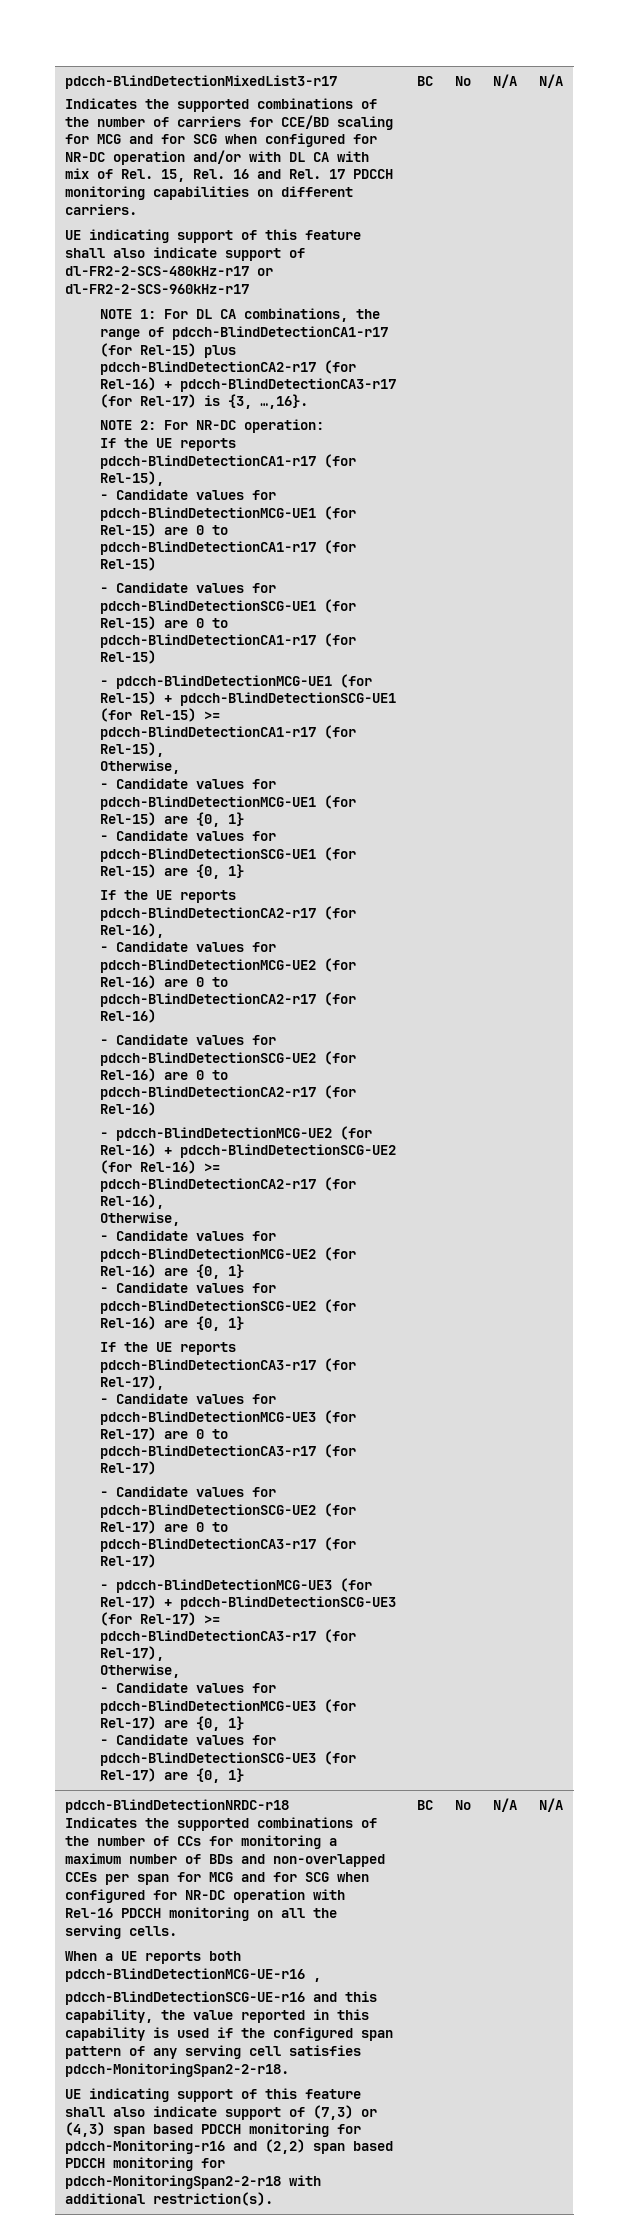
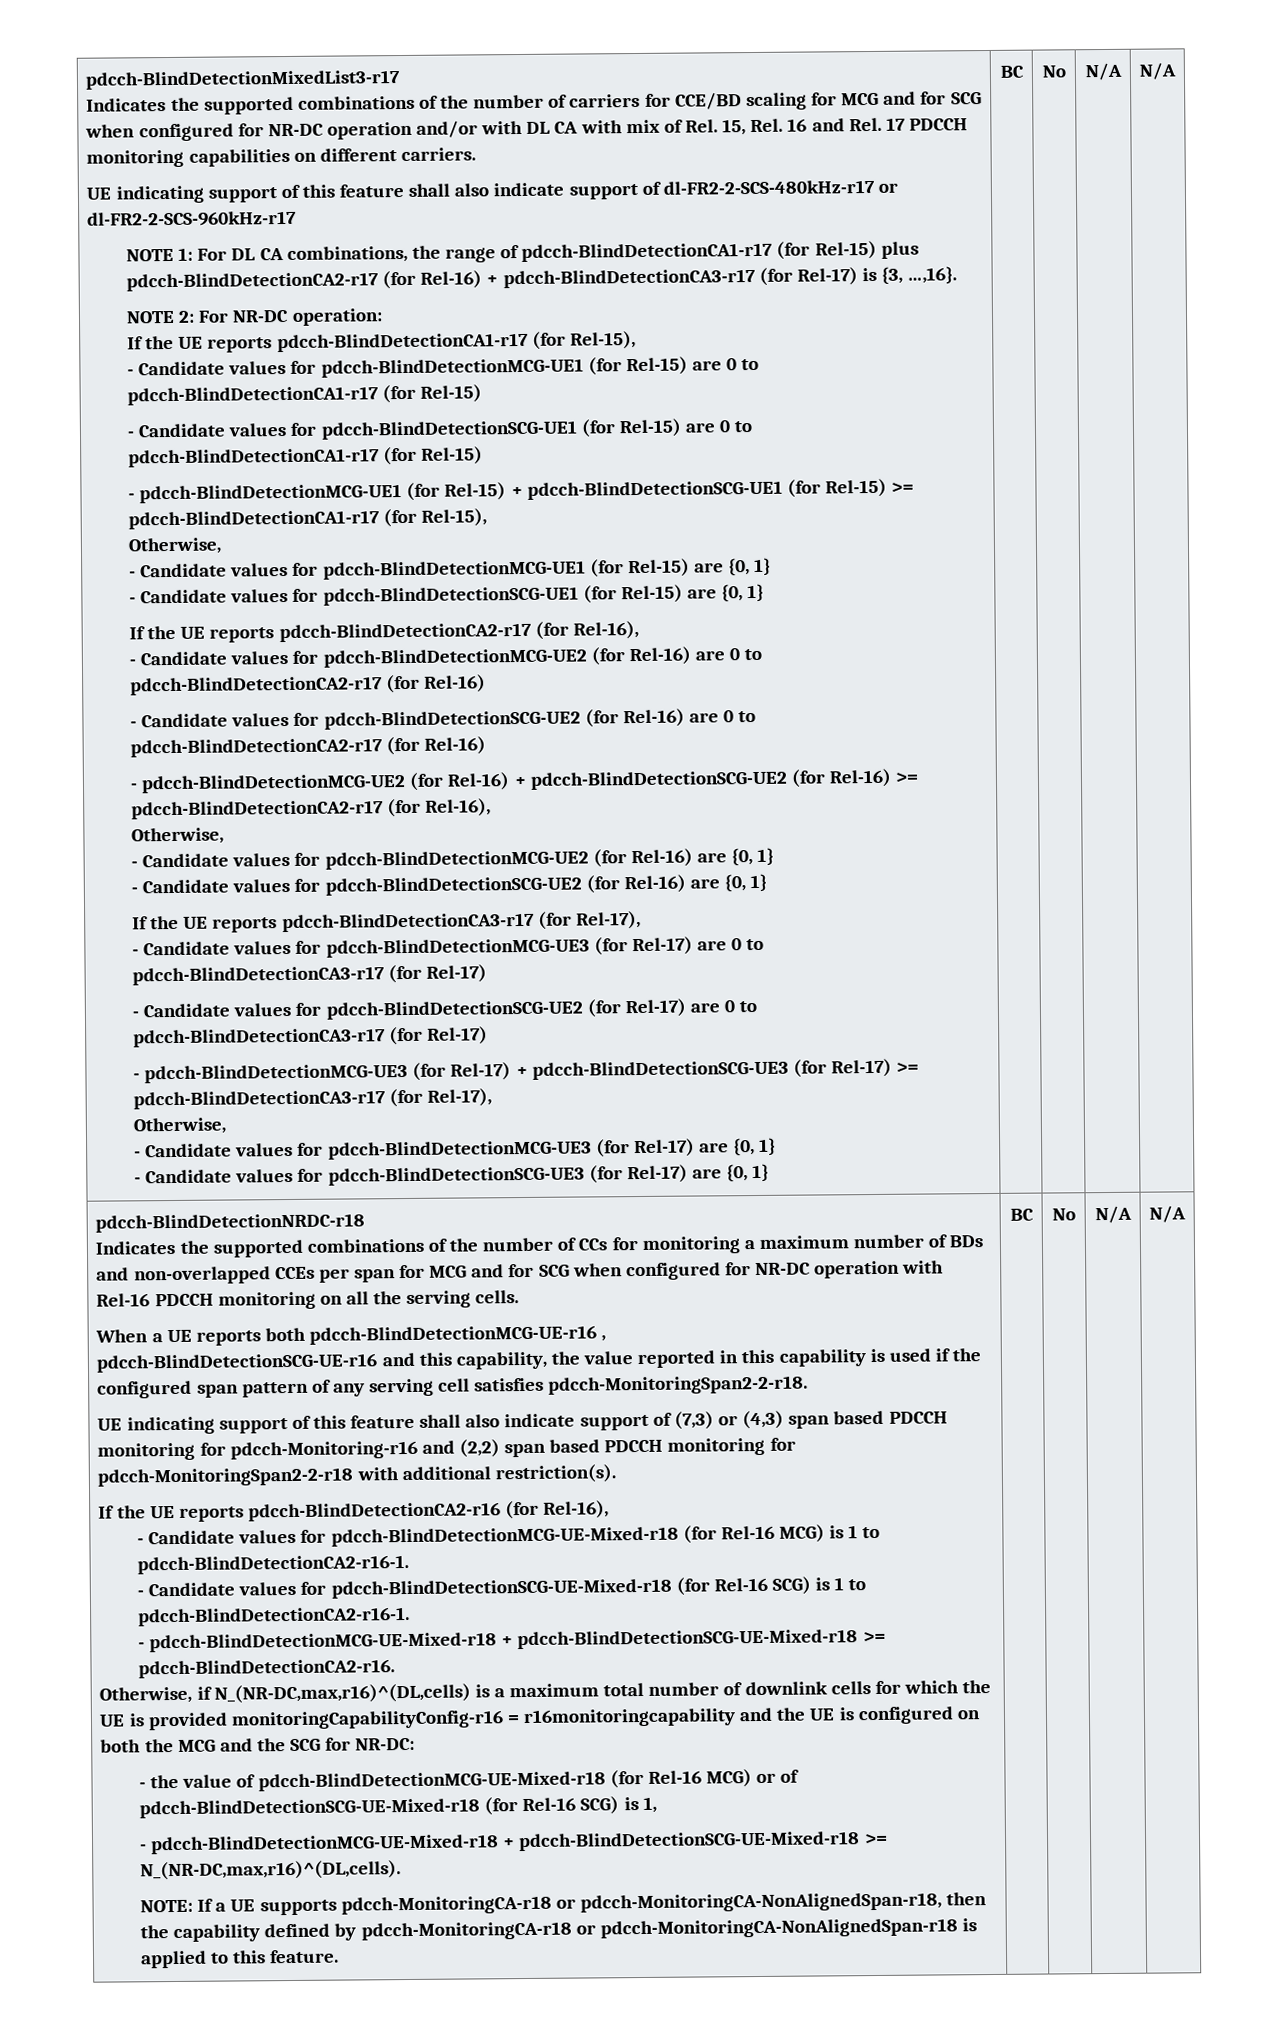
(274, 2199) none -> [98,1500,610,1522] [137,1524,881,1547] [137,1554,410,1575] [137,1576,867,1599] [138,1606,411,1627] [138,1629,886,1653] [138,1659,396,1679] [99,1680,992,1704] [99,1706,980,1731] [100,1737,416,1753] [139,1769,800,1792] [139,1796,657,1819] [140,1831,888,1855] [140,1860,402,1881] [140,1892,988,1916] [140,1918,977,1943] [140,1949,340,1969] // If the UE reports pdcch-BlindDetectionCA2-r16 (for Rel-16), // - Candidate values for pdcch-BlindDetectionMCG-UE-Mixed-r18 (for Rel-16 MCG) is 1 to pdcch-BlindDetectionCA2-r16-1. // - Candidate values for pdcch-BlindDetectionSCG-UE-Mixed-r18 (for Rel-16 SCG) is 1 to pdcch-BlindDetectionCA2-r16-1. // - pdcch-BlindDetectionMCG-UE-Mixed-r18 + pdcch-BlindDetectionSCG-UE-Mixed-r18 >= pdcch-BlindDetectionCA2-r16. // Otherwise, if N_(NR-DC,max,r16)^(DL,cells) is a maximum total number of downlink cells for which the UE is provided monitoringCapabilityConfig-r16 = r16monitoringcapability and the UE is configured on both the MCG and the SCG for NR-DC: // - the value of pdcch-BlindDetectionMCG-UE-Mixed-r18 (for Rel-16 MCG) or of pdcch-BlindDetectionSCG-UE-Mixed-r18 (for Rel-16 SCG) is 1, // - pdcch-BlindDetectionMCG-UE-Mixed-r18 + pdcch-BlindDetectionSCG-UE-Mixed-r18 >= N_(NR-DC,max,r16)^(DL,cells). // NOTE: If a UE supports pdcch-MonitoringCA-r18 or pdcch-MonitoringCA-NonAlignedSpan-r18, then the capability defined by pdcch-MonitoringCA-r18 or pdcch-MonitoringCA-NonAlignedSpan-r18 is applied to this feature.

